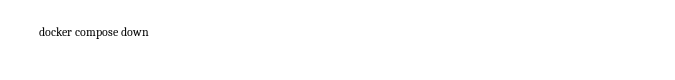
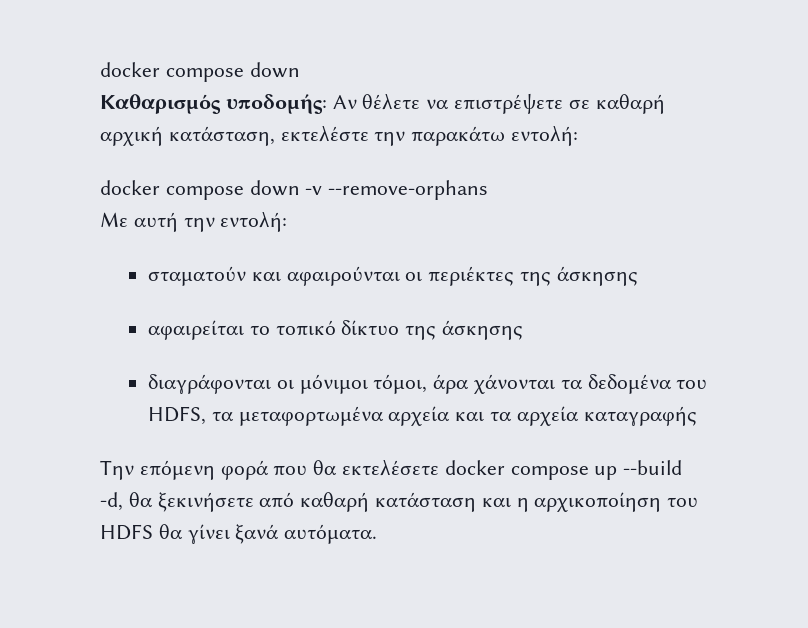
[39,27,150,39] docker compose down -> [100,62,300,82] [100,93,665,114] [100,125,579,146] [100,180,489,200] [100,211,288,232] [147,266,638,286] [147,320,524,340] [147,374,708,394] [147,406,697,426] [100,459,683,480] [100,492,699,512] [100,524,378,544] docker compose down // Καθαρισμός υποδομής: Αν θέλετε να επιστρέψετε σε καθαρή αρχική κατάσταση, εκτελέστε την παρακάτω εντολή: // docker compose down -v --remove-orphans // Με αυτή την εντολή: // σταματούν και αφαιρούνται οι περιέκτες της άσκησης // αφαιρείται το τοπικό δίκτυο της άσκησης // διαγράφονται οι μόνιμοι τόμοι, άρα χάνονται τα δεδομένα του HDFS, τα μεταφορτωμένα αρχεία και τα αρχεία καταγραφής // Την επόμενη φορά που θα εκτελέσετε docker compose up --build -d, θα ξεκινήσετε από καθαρή κατάσταση και η αρχικοποίηση του HDFS θα γίνει ξανά αυτόματα.

